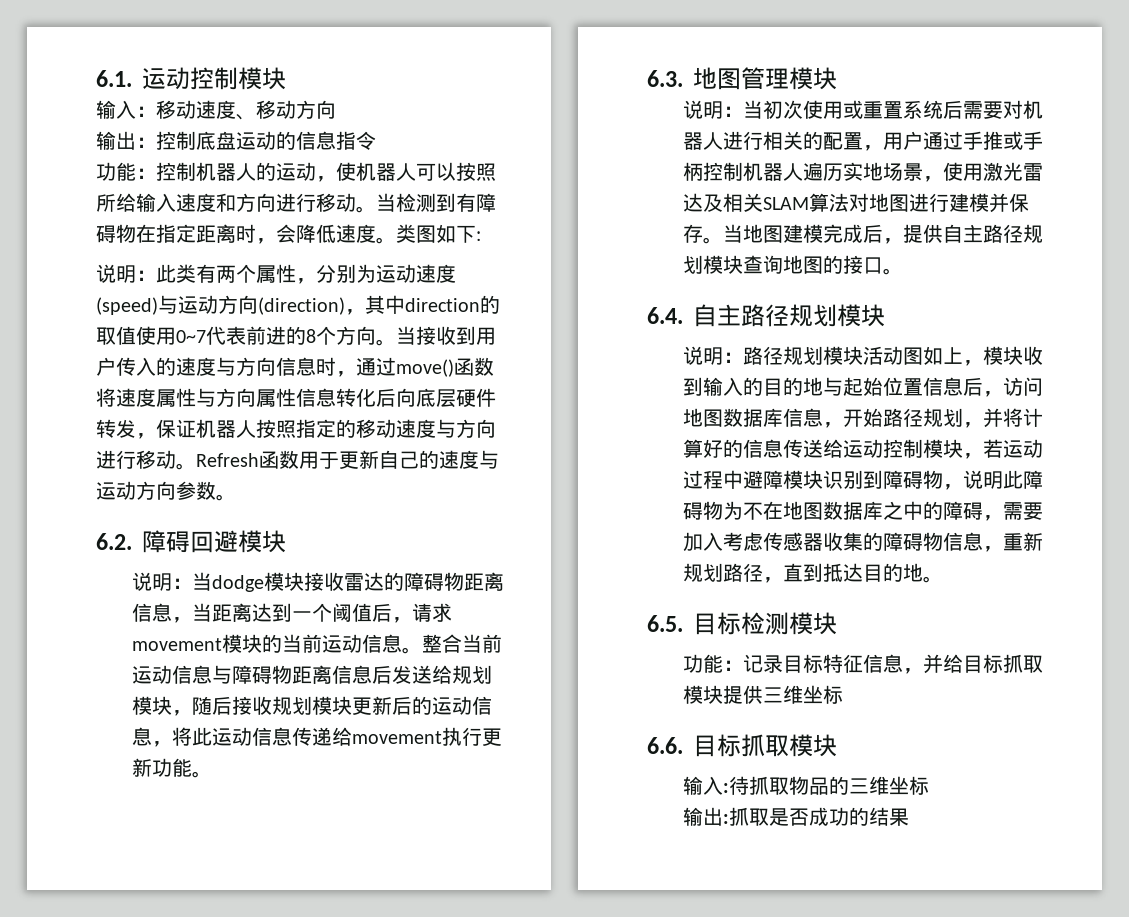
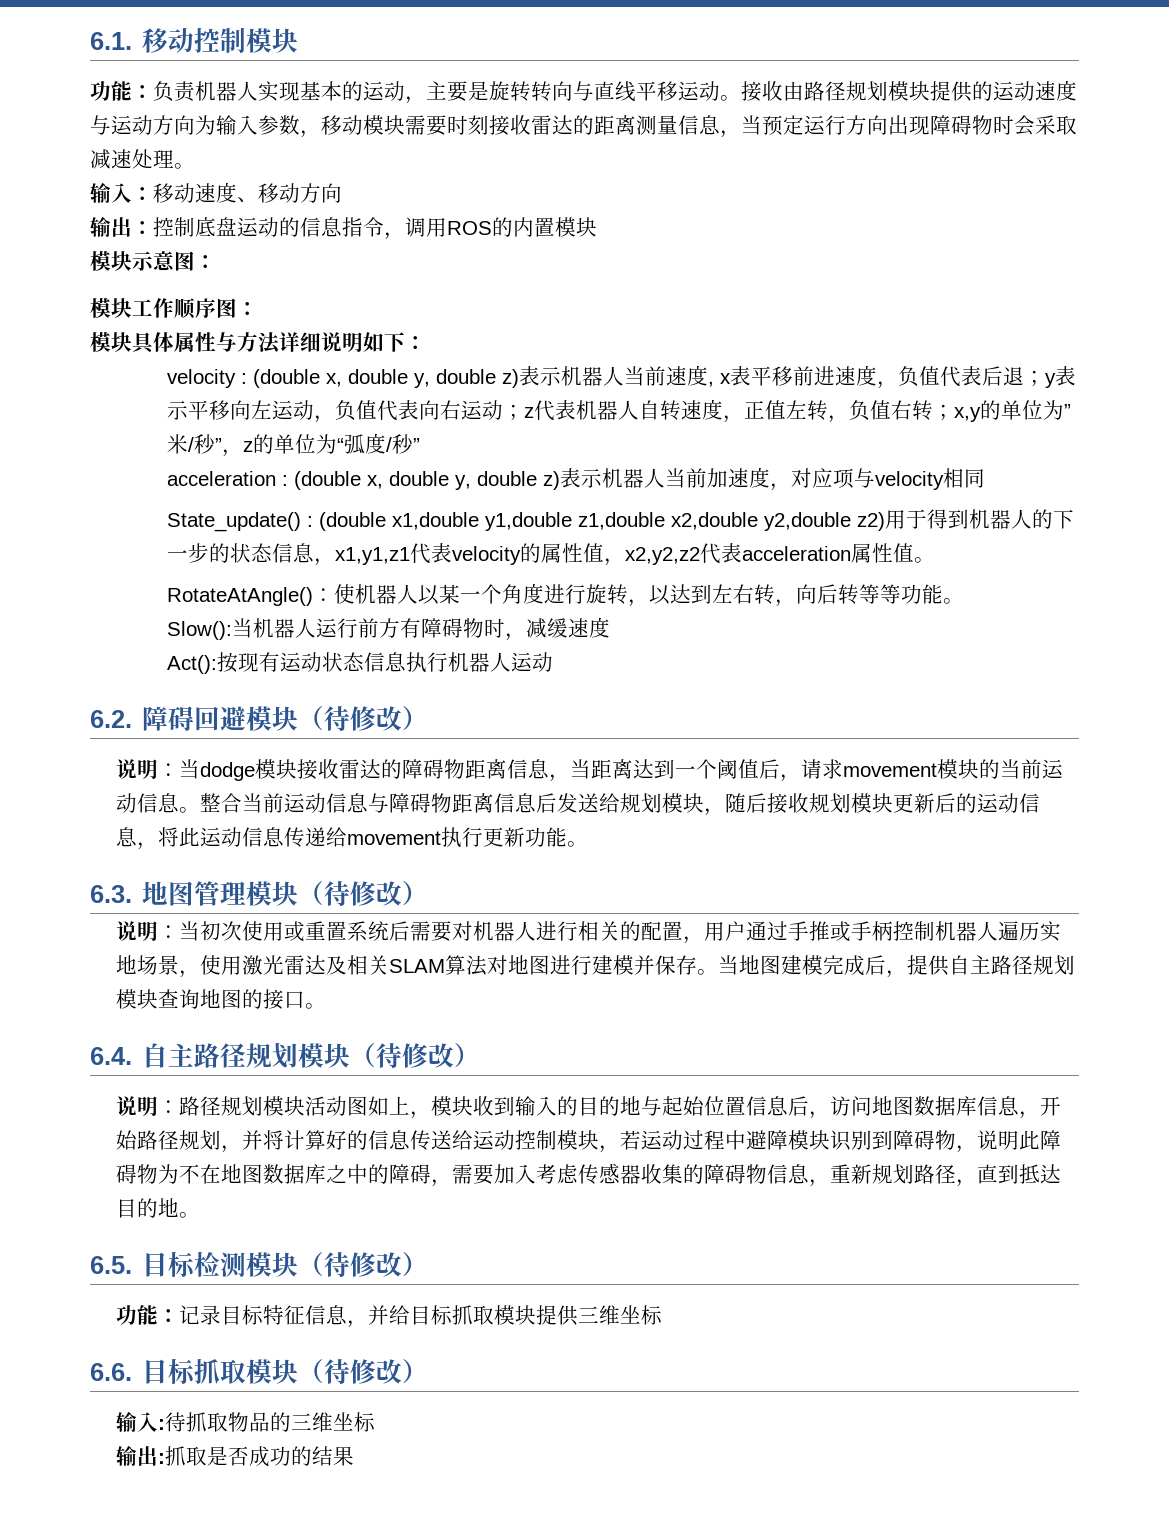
[142,67,286,90] 运动控制模块 -> [142,27,299,53] [90,80,1077,104] [90,115,1077,138] [90,149,195,169] 移动控制模块 // 功能：负责机器人实现基本的运动，主要是旋转转向与直线平移运动。接收由路径规划模块提供的运动速度与运动方向为输入参数，移动模块需要时刻接收雷达的距离测量信息，当预定运行方向出现障碍物时会采取减速处理。
[96,162,496,182] [96,193,496,213] [96,224,481,244] [96,264,456,284] [96,295,500,315] [96,326,496,346] [96,357,494,377] [96,388,496,408] [96,419,496,439] [96,450,499,470] [96,481,236,501] // 功能：控制机器人的运动，使机器人可以按照所给输入速度和方向进行移动。当检测到有障碍物在指定距离时，会降低速度。类图如下: // 说明：此类有两个属性，分别为运动速度(speed)与运动方向(direction)，其中direction的取值使用0~7代表前进的8个方向。当接收到用户传入的速度与方向信息时，通过move()函数将速度属性与方向属性信息转化后向底层硬件转发，保证机器人按照指定的移动速度与方向进行移动。Refresh函数用于更新自己的速度与运动方向参数。 -> [384,217,597,240] [90,251,216,271] [90,298,258,319] [90,332,426,354] [166,365,1076,389] [166,399,1071,423] [166,433,420,457] [166,467,985,491] [166,509,1074,532] [166,543,935,566] [166,583,964,607] [166,617,610,641] [166,652,553,674] ，调用ROS的内置模块 // 模块示意图： // 模块工作顺序图： // 模块具体属性与方法详细说明如下： // velocity : (double x, double y, double z)表示机器人当前速度, x表平移前进速度，负值代表后退；y表示平移向左运动，负值代表向右运动；z代表机器人自转速度，正值左转，负值右转；x,y的单位为”米/秒”，z的单位为“弧度/秒” // acceleration : (double x, double y, double z)表示机器人当前加速度，对应项与velocity相同 // State_update() : (double x1,double y1,double z1,double x2,double y2,double z2)用于得到机器人的下一步的状态信息，x1,y1,z1代表velocity的属性值，x2,y2,z2代表acceleration属性值。 // RotateAtAngle()：使机器人以某一个角度进行旋转，以达到左右转，向后转等等功能。 // Slow():当机器人运行前方有障碍物时，减缓速度 // Act():按现有运动状态信息执行机器人运动
(286, 541) none -> [298,706,429,731] （待修改）
(837, 78) none -> [298,881,429,906] （待修改）
(885, 315) none -> [350,1043,481,1068] （待修改）
(837, 623) none -> [298,1252,429,1277] （待修改）
(837, 745) none -> [298,1359,429,1384] （待修改）

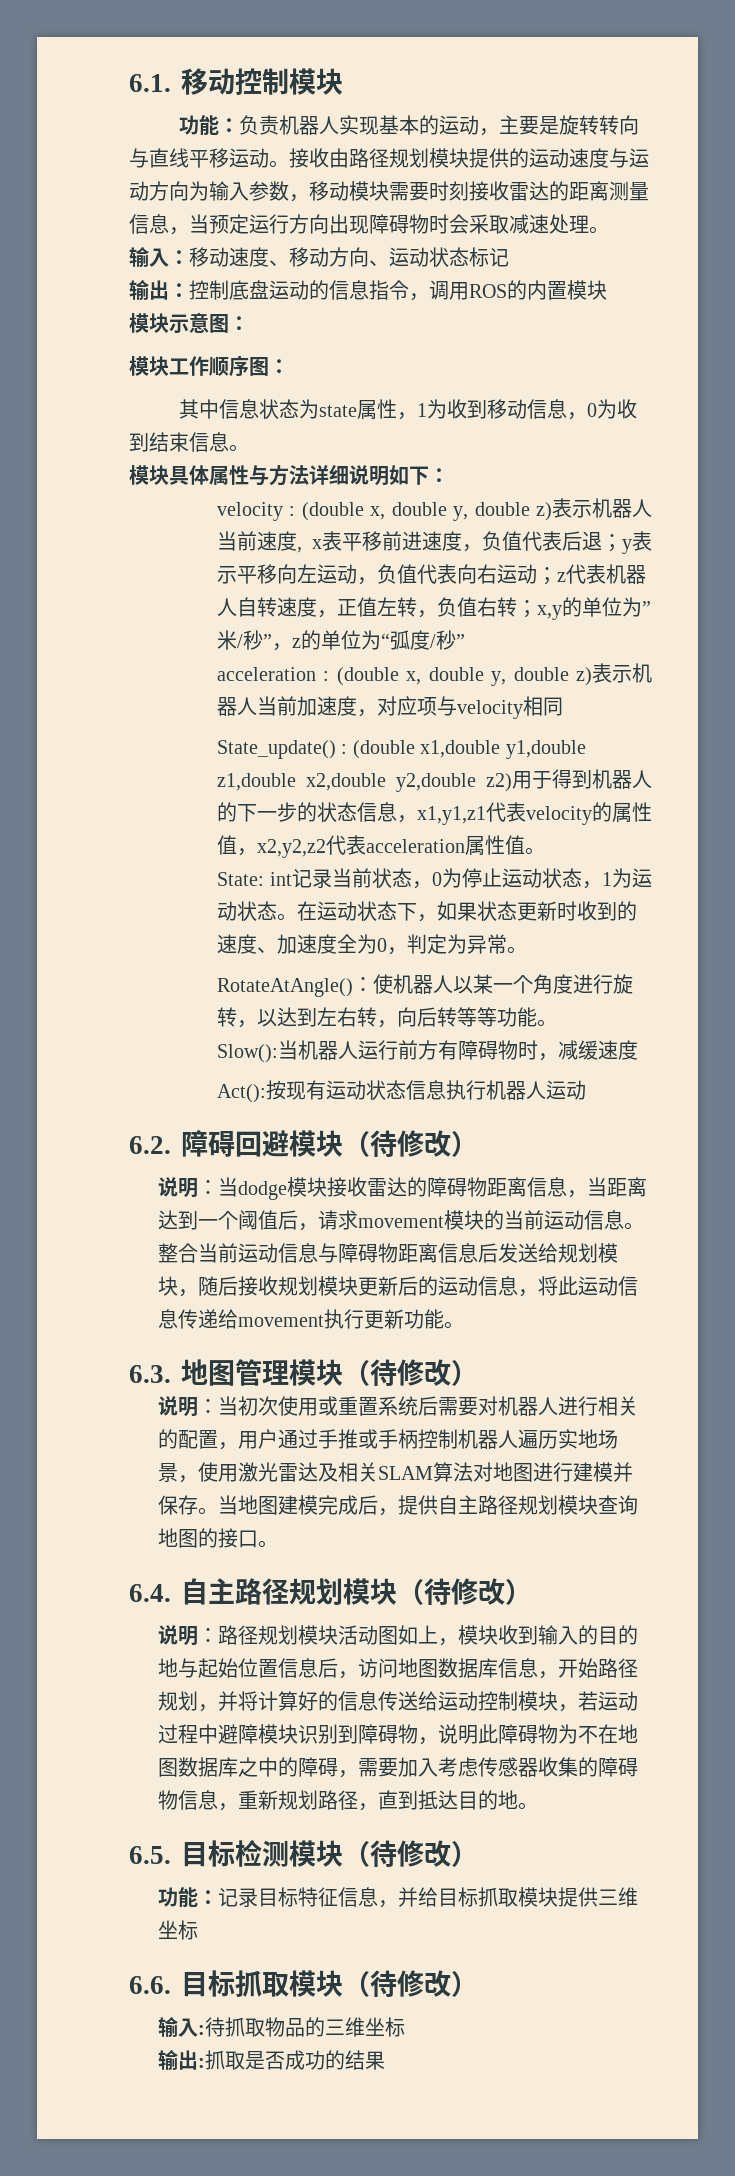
(342, 193) none -> [369,247,509,267] 、运动状态标记
(258, 309) none -> [179,399,638,420] [129,432,249,452] // 其中信息状态为state属性，1为收到移动信息，0为收到结束信息。
(935, 560) none -> [216,868,652,889] [216,901,637,922] [216,934,527,955] // State: int记录当前状态，0为停止运动状态，1为运动状态。在运动状态下，如果状态更新时收到的速度、加速度全为0，判定为异常。

